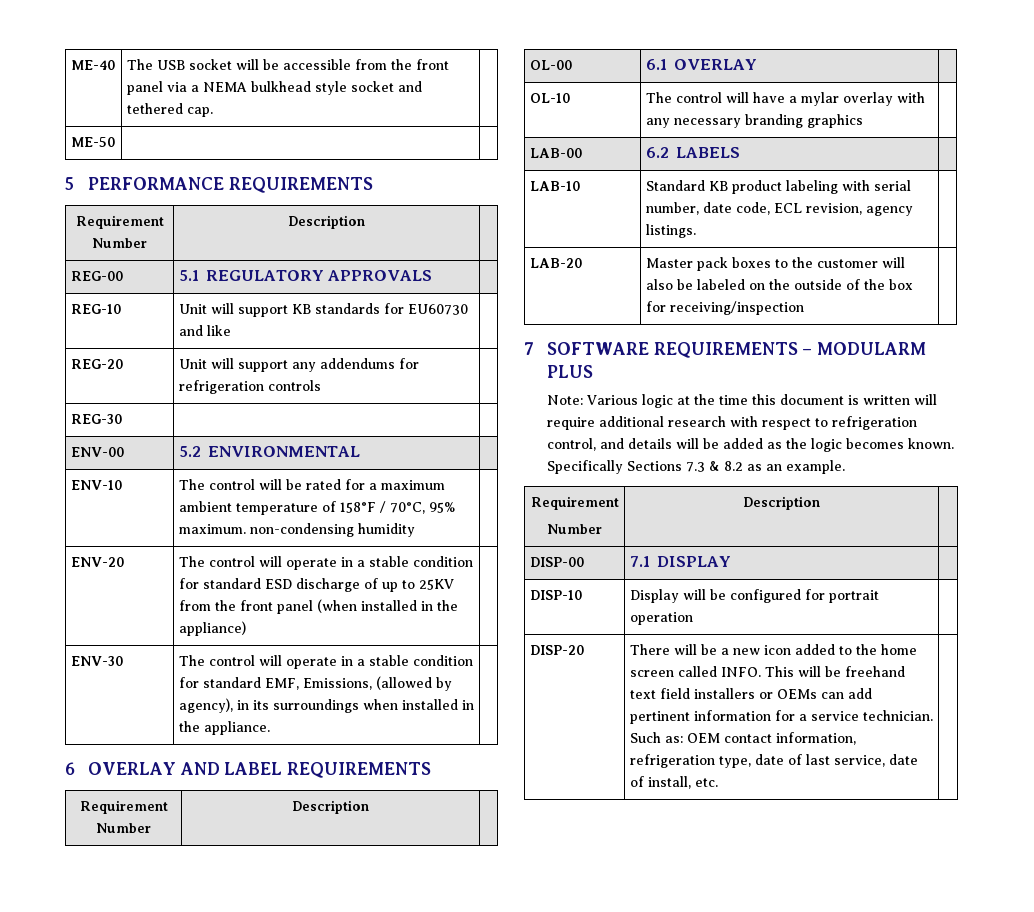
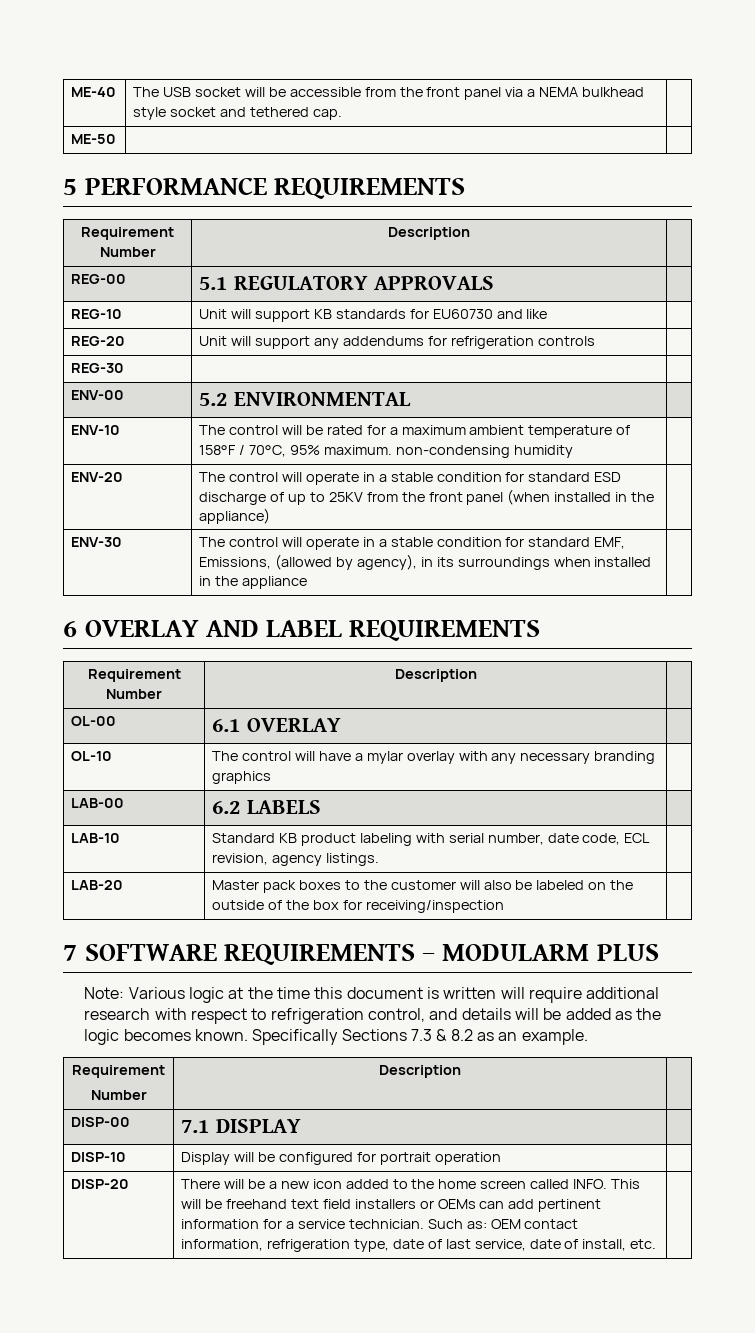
[203,721,270,735] appliance. -> [241,576,307,589] appliance

